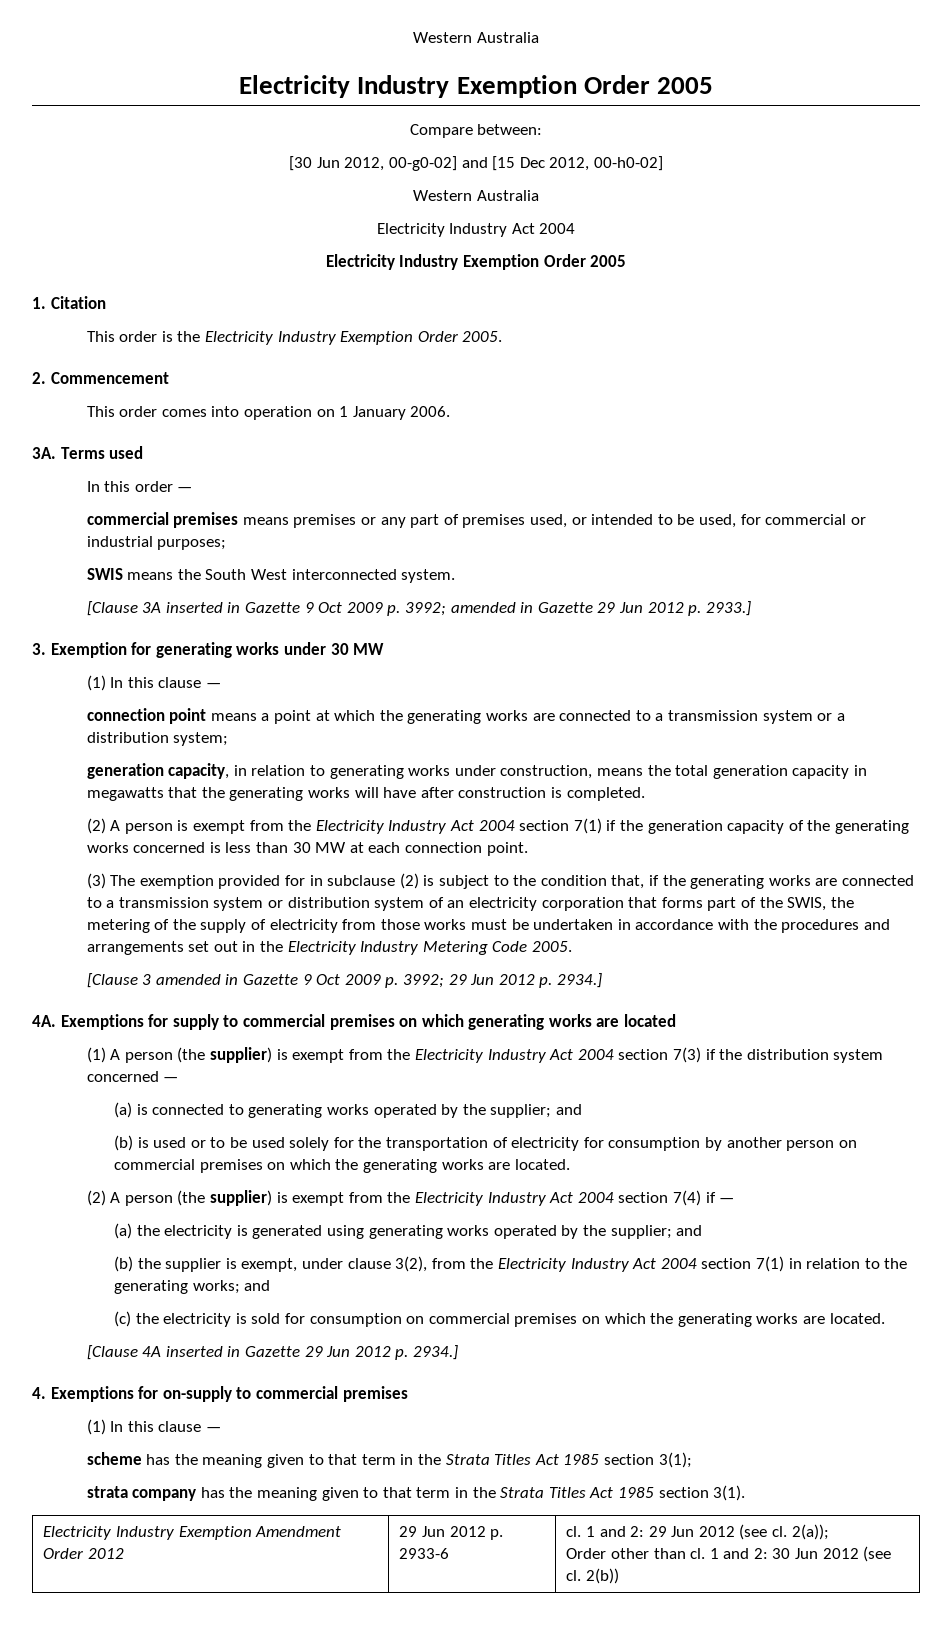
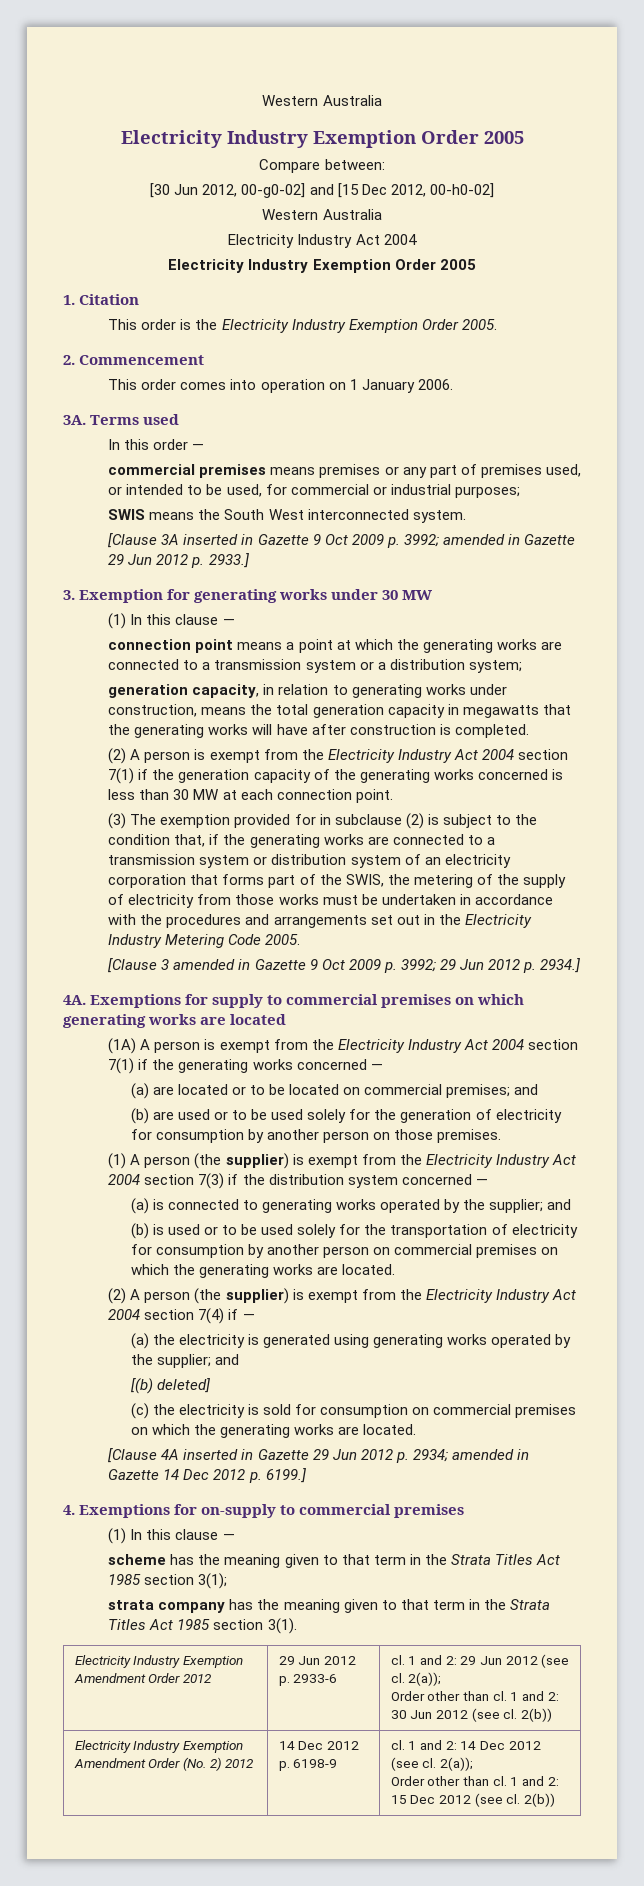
(677, 1020) none -> [108,1038,578,1054] [108,1058,383,1074] [130,1083,539,1099] [130,1108,562,1124] [130,1129,502,1143] // (1A) A person is exempt from the Electricity Industry Act 2004 section 7(1) if the generating works concerned — // (a) are located or to be located on commercial premises; and // (b) are used or to be used solely for the generation of electricity for consumption by another person on those premises.
[114,1256,908,1272] [114,1280,271,1294] (b) the supplier is exempt, under clause 3(2), from the Electricity Industry Act 2004 section 7(1) in relation to the generating works; and -> [130,1378,211,1394] [(b) deleted]
[413,1345,459,1360] 2934.] -> [412,1449,529,1462] [108,1468,306,1483] 2934; amended in Gazette 14 Dec 2012 p. 6199.]
(619, 1576) none -> [74,1740,243,1753] [73,1757,255,1771] [278,1741,359,1750] [278,1759,338,1771] [390,1740,541,1750] [390,1757,473,1771] [390,1776,559,1786] [390,1793,555,1807] // Electricity Industry Exemption Amendment Order (No. 2) 2012 | 14 Dec 2012 p. 6198-9 | cl. 1 and 2: 14 Dec 2012 (see cl. 2(a)); // Order other than cl. 1 and 2: 15 Dec 2012 (see cl. 2(b))

